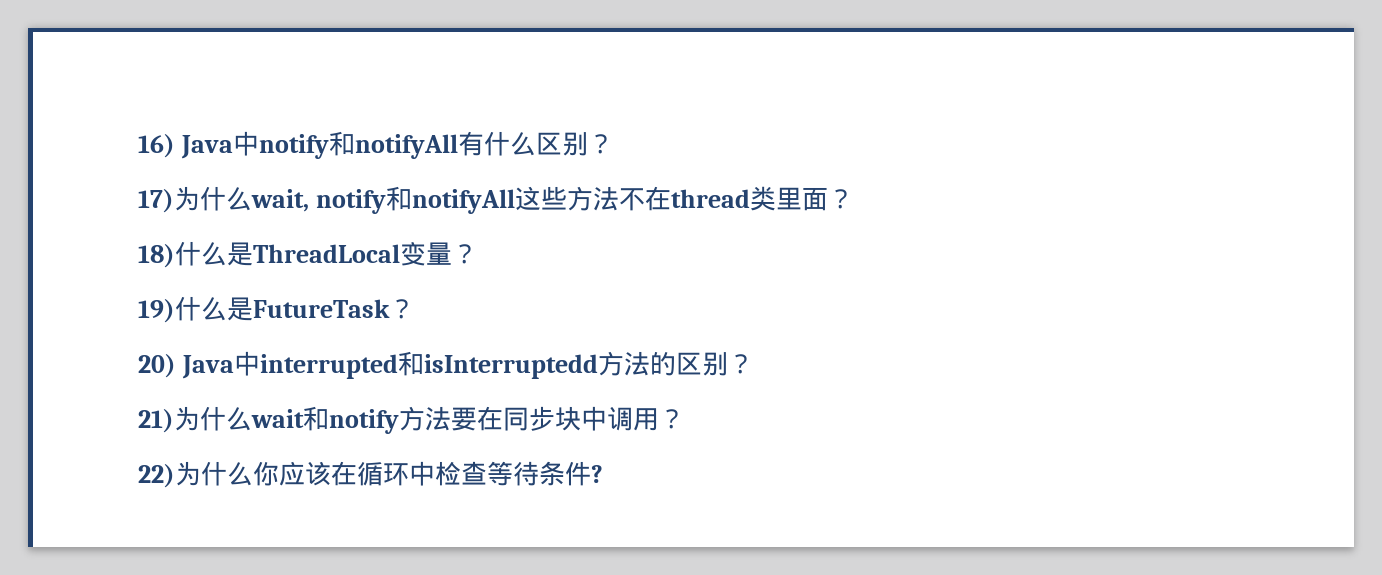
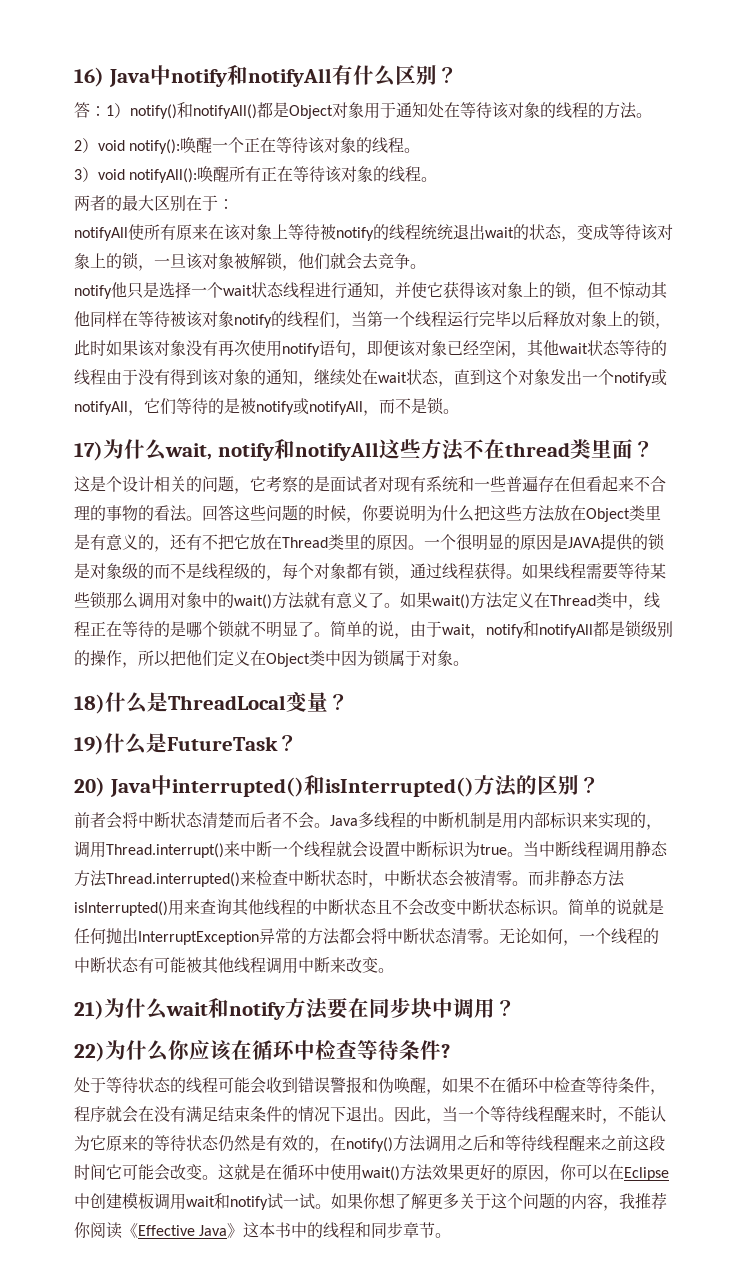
(614, 144) none -> [74,102,652,119] [74,137,421,154] [74,166,438,183] [74,195,234,211] [74,224,673,242] [74,252,426,271] [74,281,668,300] [74,310,671,329] [74,340,667,358] [74,369,667,387] [74,397,459,416] // 答：1）notify()和notifyAll()都是Object对象用于通知处在等待该对象的线程的方法。 // 2）void notify():唤醒一个正在等待该对象的线程。 // 3）void notifyAll():唤醒所有正在等待该对象的线程。 // 两者的最大区别在于： // notifyAll使所有原来在该对象上等待被notify的线程统统退出wait的状态，变成等待该对象上的锁，一旦该对象被解锁，他们就会去竞争。 // notify他只是选择一个wait状态线程进行通知，并使它获得该对象上的锁，但不惊动其他同样在等待被该对象notify的线程们，当第一个线程运行完毕以后释放对象上的锁，此时如果该对象没有再次使用notify语句，即便该对象已经空闲，其他wait状态等待的线程由于没有得到该对象的通知，继续处在wait状态，直到这个对象发出一个notify或notifyAll，它们等待的是被notify或notifyAll，而不是锁。
(854, 199) none -> [74,476,666,494] [74,505,661,523] [74,533,665,552] [74,562,666,581] [74,591,660,610] [74,620,673,639] [74,649,469,668] // 这是个设计相关的问题，它考察的是面试者对现有系统和一些普遍存在但看起来不合理的事物的看法。回答这些问题的时候，你要说明为什么把这些方法放在Object类里是有意义的，还有不把它放在Thread类里的原因。一个很明显的原因是JAVA提供的锁是对象级的而不是线程级的，每个对象都有锁，通过线程获得。如果线程需要等待某些锁那么调用对象中的wait()方法就有意义了。如果wait()方法定义在Thread类中，线程正在等待的是哪个锁就不明显了。简单的说，由于wait，notify和notifyAll都是锁级别的操作，所以把他们定义在Object类中因为锁属于对象。
[259,351,598,379] interrupted和isInterruptedd -> [171,775,474,797] interrupted()和isInterrupted()
(754, 364) none -> [74,812,662,830] [74,841,668,858] [74,870,625,888] [74,899,664,916] [74,928,659,946] [74,957,394,974] // 前者会将中断状态清楚而后者不会。Java多线程的中断机制是用内部标识来实现的，调用Thread.interrupt()来中断一个线程就会设置中断标识为true。当中断线程调用静态方法Thread.interrupted()来检查中断状态时，中断状态会被清零。而非静态方法isInterrupted()用来查询其他线程的中断状态且不会改变中断状态标识。简单的说就是任何抛出InterruptException异常的方法都会将中断状态清零。无论如何，一个线程的中断状态有可能被其他线程调用中断来改变。
(603, 474) none -> [74,1076,666,1095] [74,1106,666,1124] [74,1135,665,1153] [74,1164,669,1182] [74,1192,667,1211] [74,1222,452,1239] // 处于等待状态的线程可能会收到错误警报和伪唤醒，如果不在循环中检查等待条件，程序就会在没有满足结束条件的情况下退出。因此，当一个等待线程醒来时，不能认为它原来的等待状态仍然是有效的，在notify()方法调用之后和等待线程醒来之前这段时间它可能会改变。这就是在循环中使用wait()方法效果更好的原因，你可以在Eclipse中创建模板调用wait和notify试一试。如果你想了解更多关于这个问题的内容，我推荐你阅读《Effective Java》这本书中的线程和同步章节。

